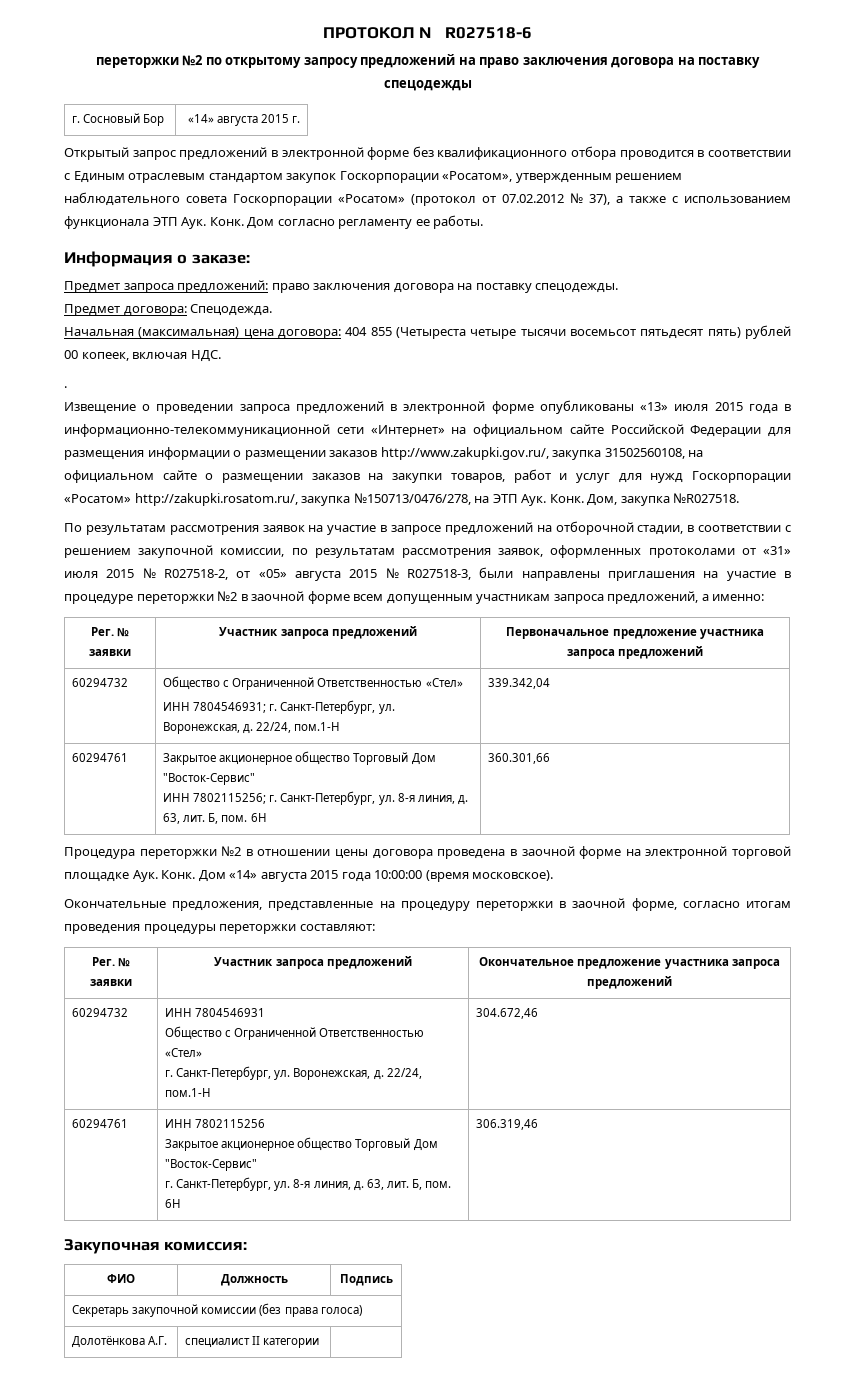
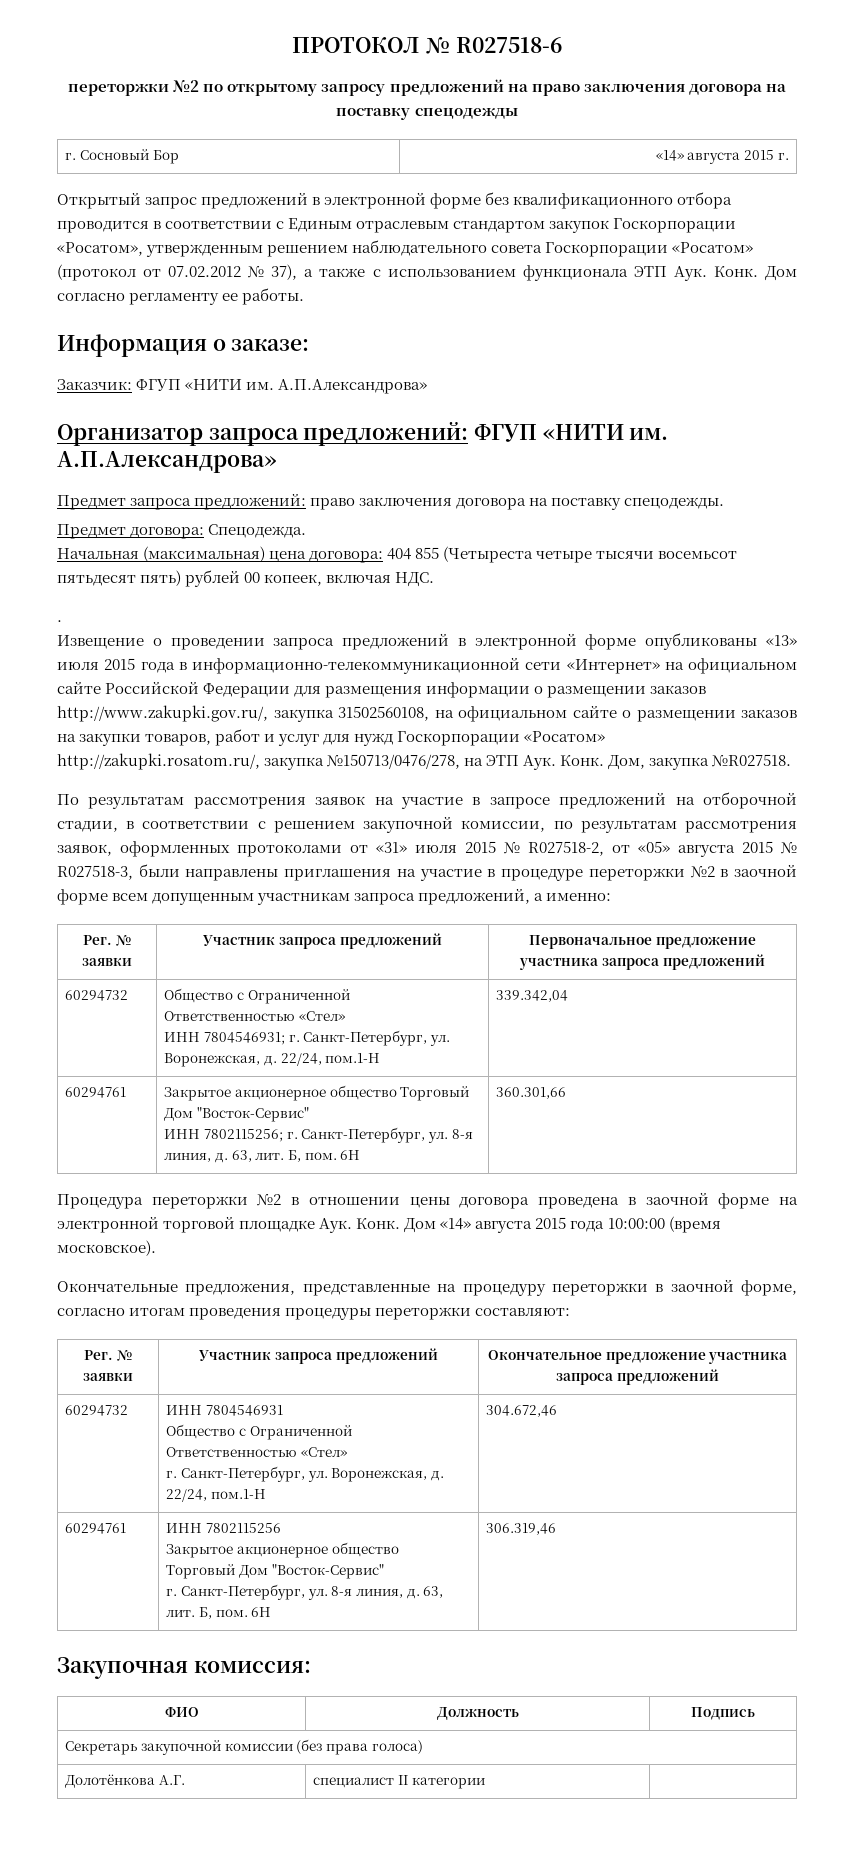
(250, 259) none -> [57,379,428,394] [57,421,669,446] [57,451,276,473] // Заказчик: ФГУП «НИТИ им. А.П.Александрова» // Организатор запроса предложений: ФГУП «НИТИ им. А.П.Александрова»

